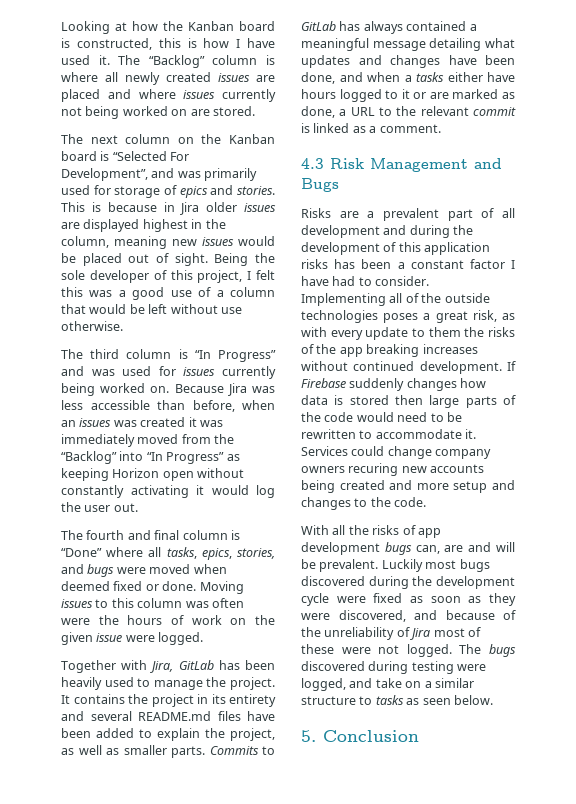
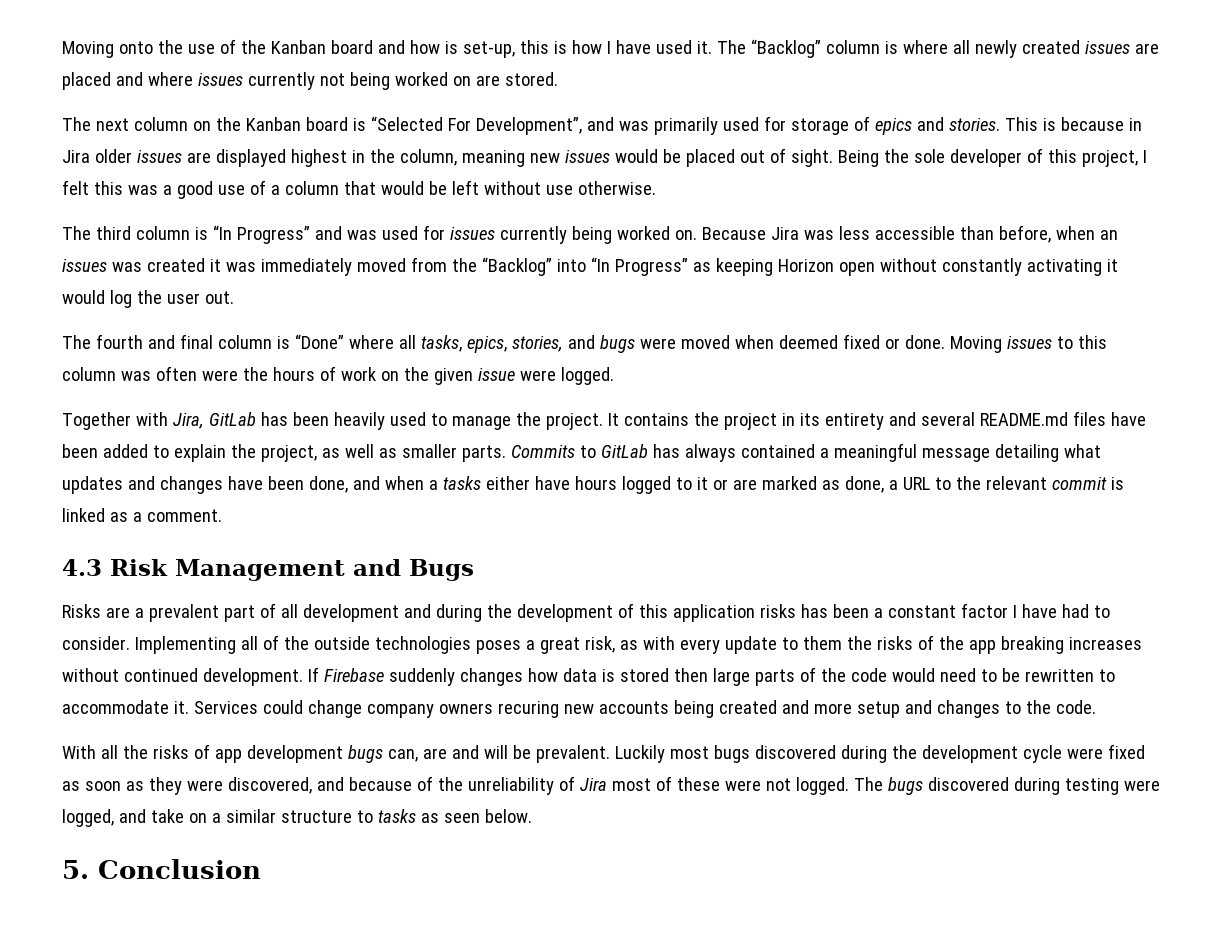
[61,21,275,34] [61,38,152,50] Looking at how the Kanban board is constructed, -> [62,39,515,58] Moving onto the use of the Kanban board and how is set-up,

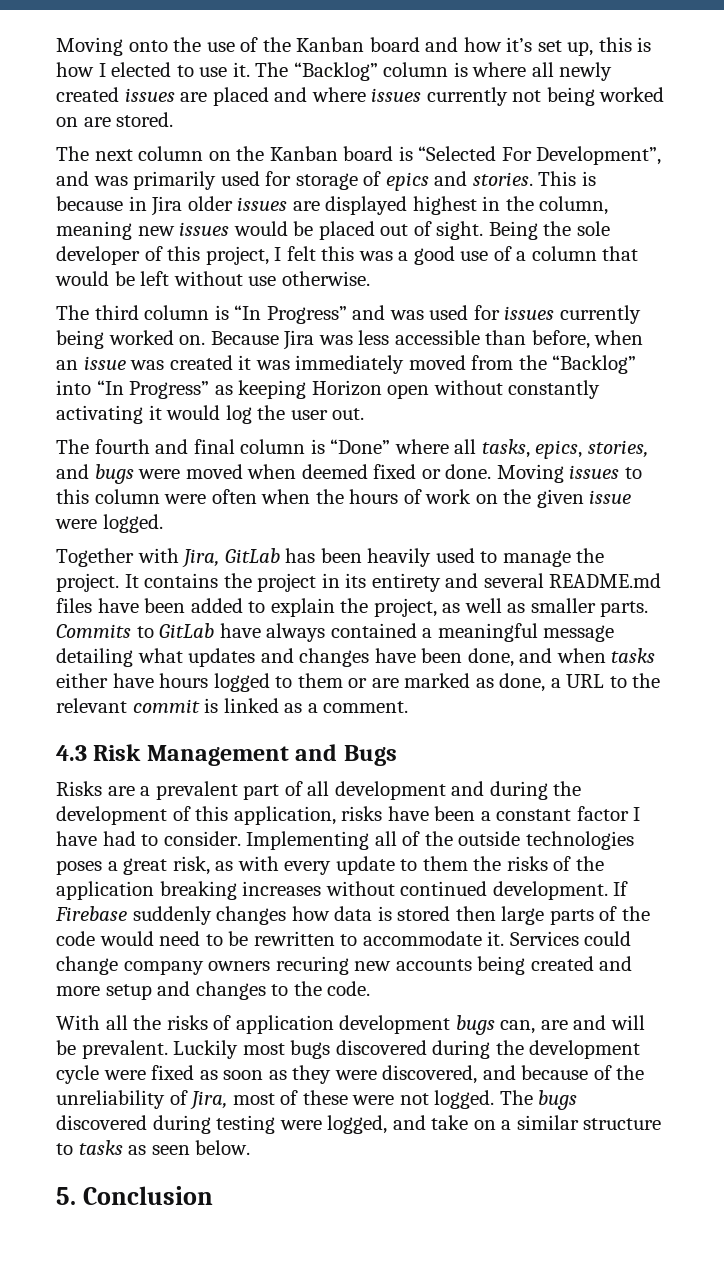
[444,41,515,58] is set-up, -> [506,37,594,56] it’s set up,
[615,40,692,54] have used -> [111,62,228,77] elected to use
[62,259,107,272] issues -> [83,356,126,370] issue
[120,366,238,381] was often were -> [164,489,311,504] were often when
[652,444,680,458] has -> [219,623,261,638] have
[428,480,438,490] a -> (606, 655) none
[696,477,708,490] it -> [297,673,343,688] them
[672,604,828,622] application risks has -> [233,806,429,825] application, risks have
[968,640,996,654] app -> [56,881,154,900] application
[214,749,242,763] app -> [235,1015,334,1034] application
[579,778,607,791] Jira -> [190,1091,228,1110] Jira,

